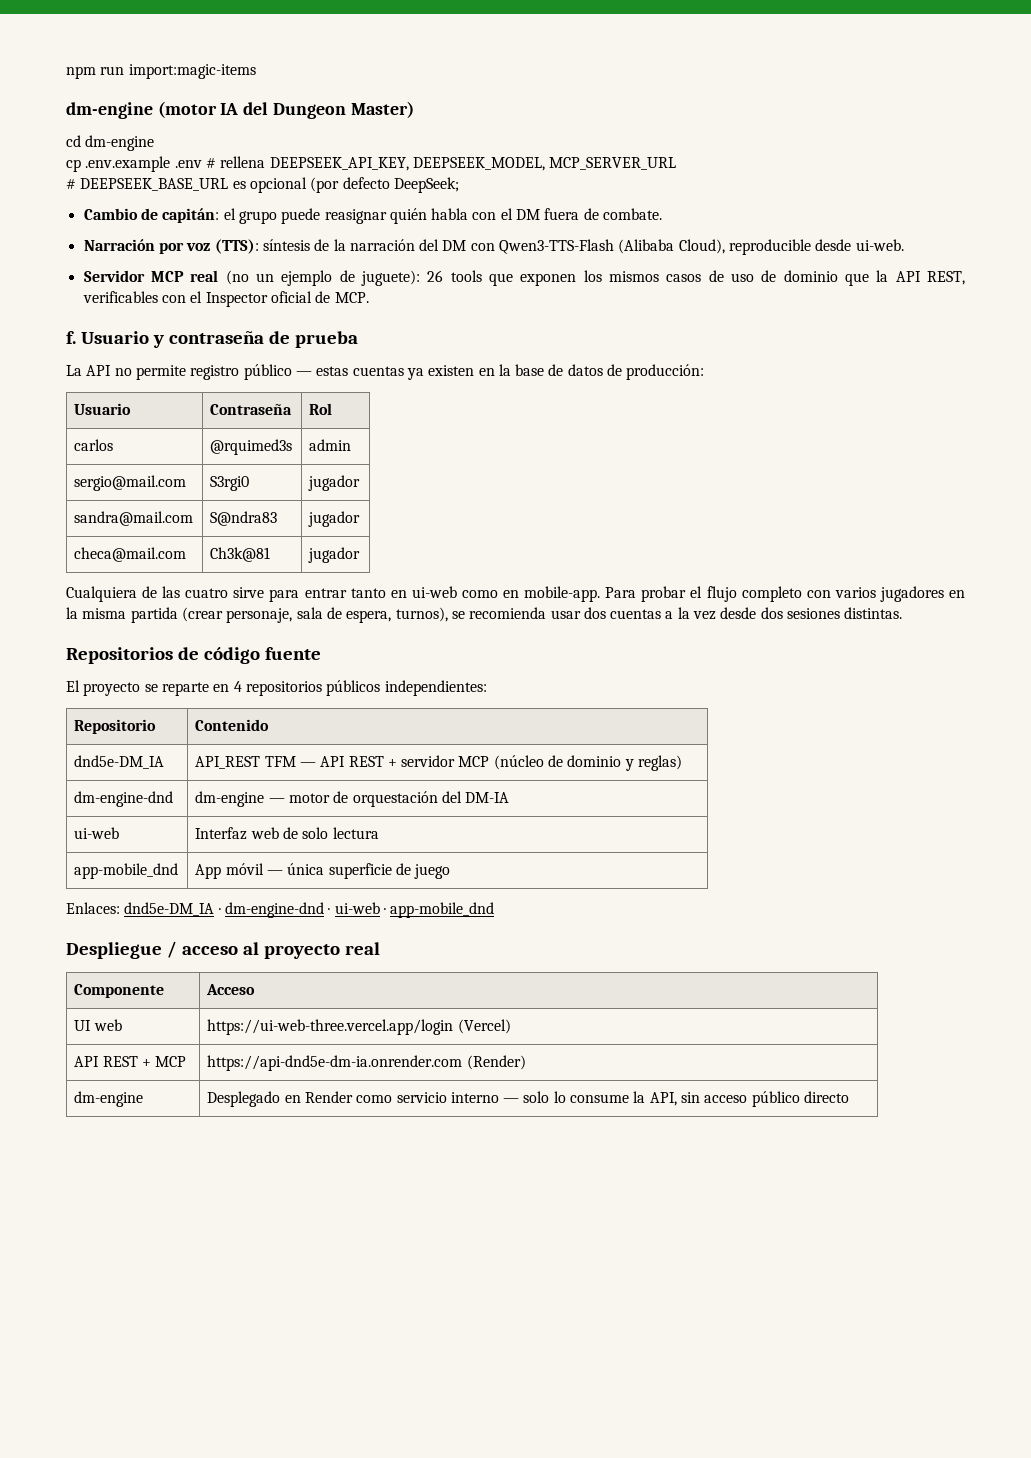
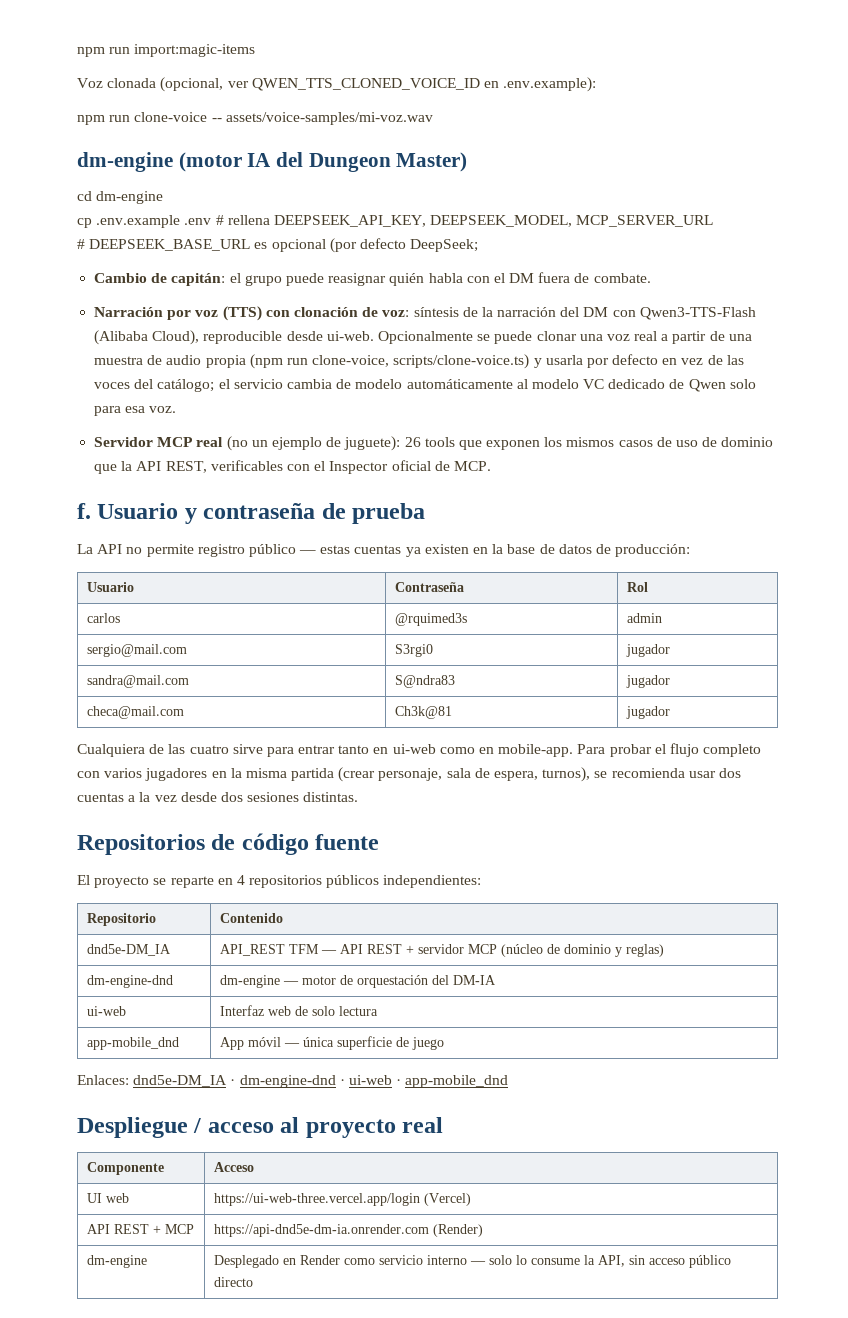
(256, 71) none -> [77,77,597,92] [77,112,433,125] // Voz clonada (opcional, ver QWEN_TTS_CLONED_VOICE_ID en .env.example): // npm run clone-voice -- assets/voice-samples/mi-voz.wav
[214,239,259,254] (TTS): -> [222,306,410,321] (TTS) con clonación de voz:
(904, 245) none -> [377,331,752,344] [94,354,744,369] [94,379,756,392] [94,406,177,416] Opcionalmente se puede clonar una voz real a partir de una muestra de audio propia (npm run clone-voice, scripts/clone-voice.ts) y usarla por defecto en vez de las voces del catálogo; el servicio cambia de modelo automáticamente al modelo VC dedicado de Qwen solo para esa voz.

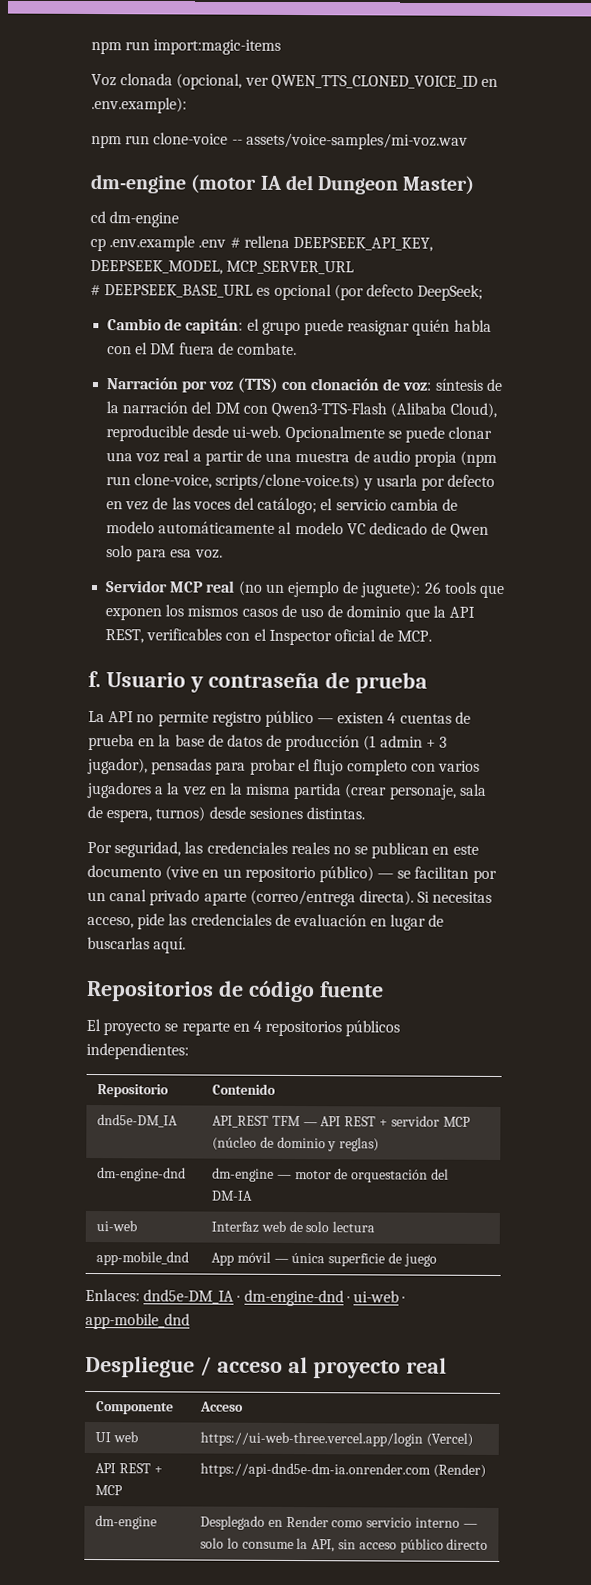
[320,544,469,557] estas cuentas ya existen -> [337,711,471,724] [88,733,135,751] existen 4 cuentas de prueba
[615,544,691,557] [86,582,134,592] [394,582,464,592] [626,582,648,592] [86,613,120,623] [394,613,467,626] [626,613,662,623] [86,644,187,657] [394,644,433,657] [625,644,670,657] [86,675,189,688] [394,675,455,688] [625,675,670,688] [86,706,184,719] [394,706,452,719] [625,706,670,719] [77,744,606,757] producción: // Usuario | Contraseña | Rol // carlos | @rquimed3s | admin // sergio@mail.com | S3rgi0 | jugador // sandra@mail.com | S@ndra83 | jugador // checa@mail.com | Ch3k@81 | jugador // Cualquiera de las cuatro sirve para entrar tanto en ui-web como en mobile-app. Para -> [285,734,448,752] [87,757,247,775] producción (1 admin + 3 jugador), pensadas para
(208, 774) none -> [154,782,207,796] a la vez
[542,767,741,782] [77,792,359,802] turnos), se recomienda usar dos cuentas a la vez desde dos sesiones distintas. -> [155,806,365,822] [87,841,479,859] [87,864,497,883] [87,889,493,907] [87,913,445,931] [87,936,187,954] turnos) desde sesiones distintas. // Por seguridad, las credenciales reales no se publican en este documento (vive en un repositorio público) — se facilitan por un canal privado aparte (correo/entrega directa). Si necesitas acceso, pide las credenciales de evaluación en lugar de buscarlas aquí.

